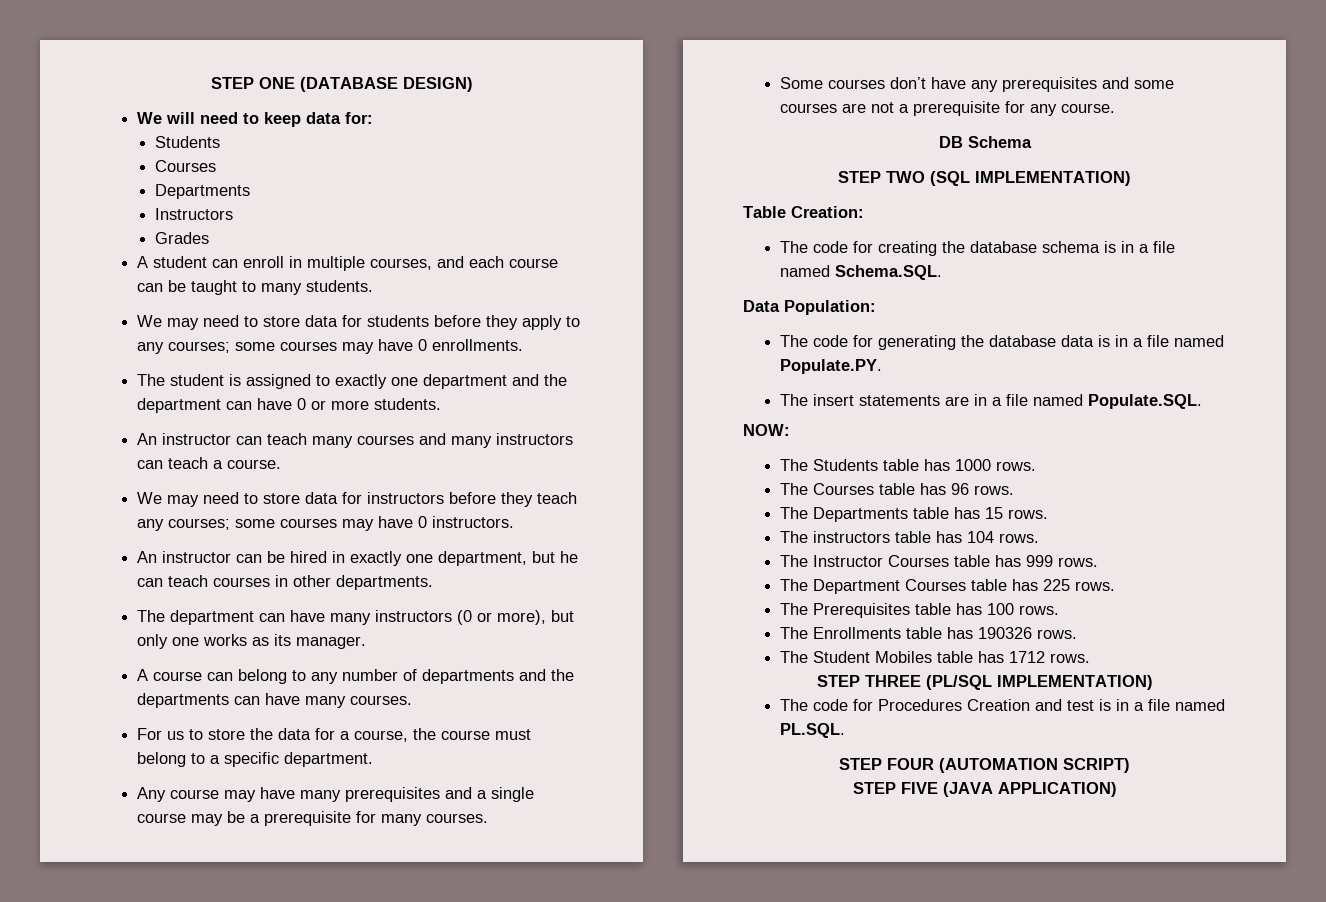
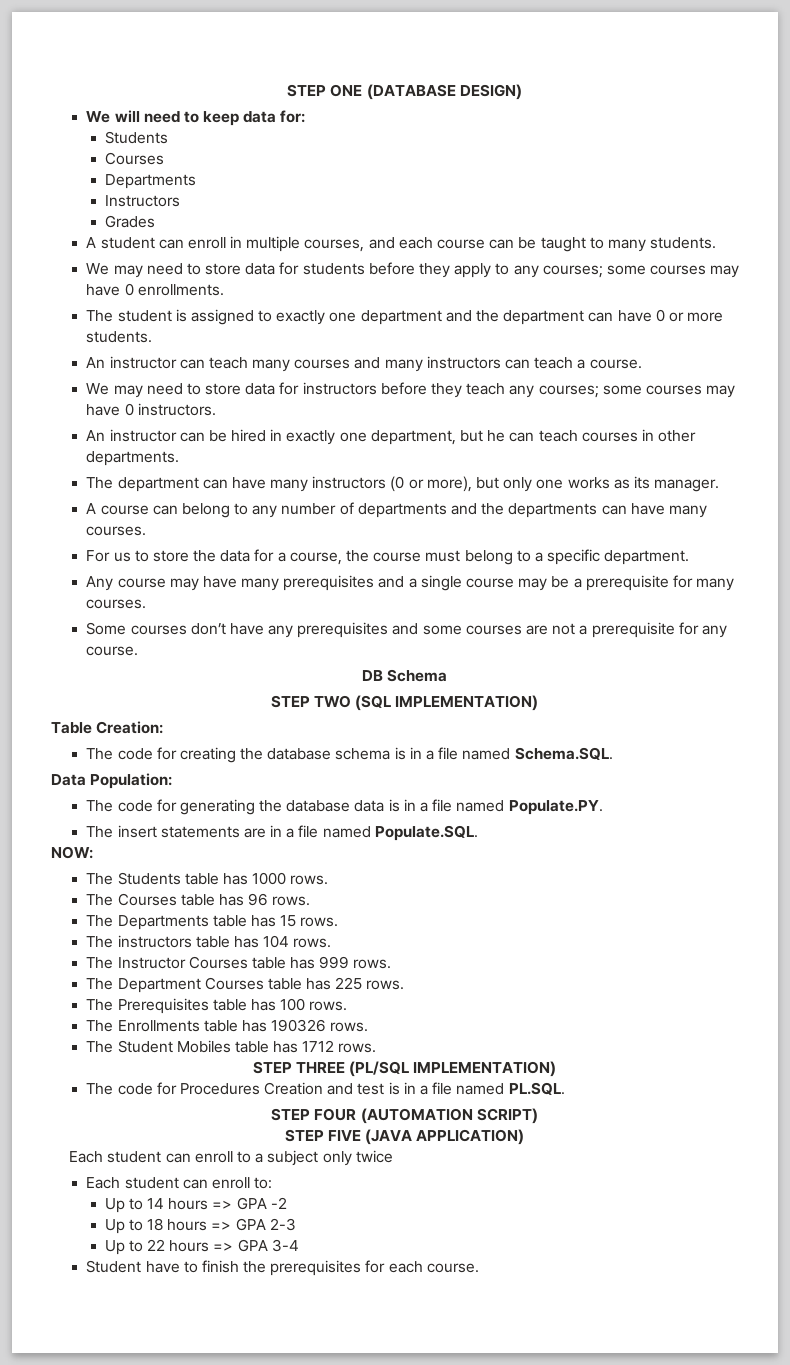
(1117, 789) none -> [69,1150,393,1166] [86,1177,273,1189] [104,1197,287,1213] [104,1218,296,1234] [104,1239,299,1255] [86,1260,479,1276] // Each student can enroll to a subject only twice // Each student can enroll to: // Up to 14 hours => GPA -2 // Up to 18 hours => GPA 2-3 // Up to 22 hours => GPA 3-4 // Student have to finish the prerequisites for each course.

